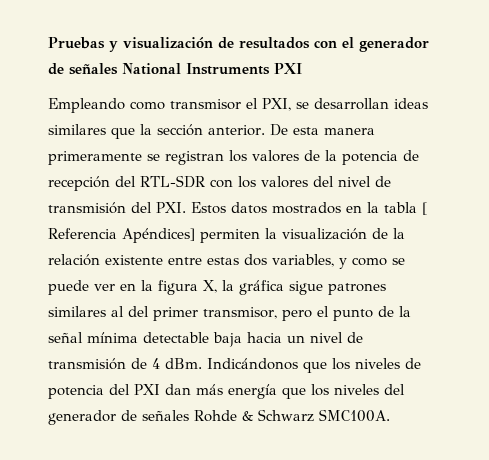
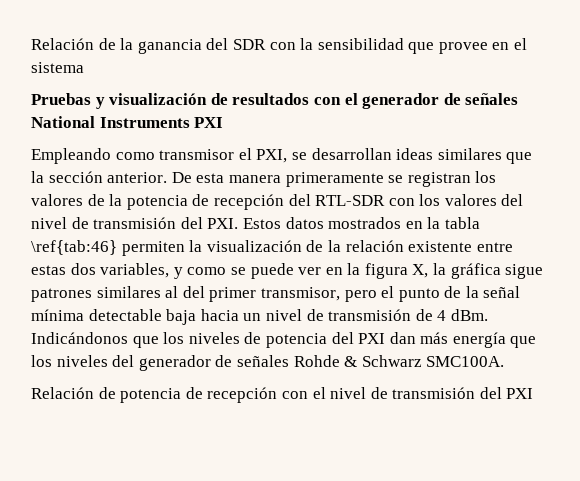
(48, 43) none -> [31,38,528,54] [31,62,84,73] Relación de la ganancia del SDR con la sensibilidad que provee en el sistema //
[422,202,427,215] [48,228,195,243] [ Referencia Apéndices] -> [31,240,117,255] \ref{tab:46}
(390, 415) none -> [31,387,534,403] // Relación de potencia de recepción con el nivel de transmisión del PXI

